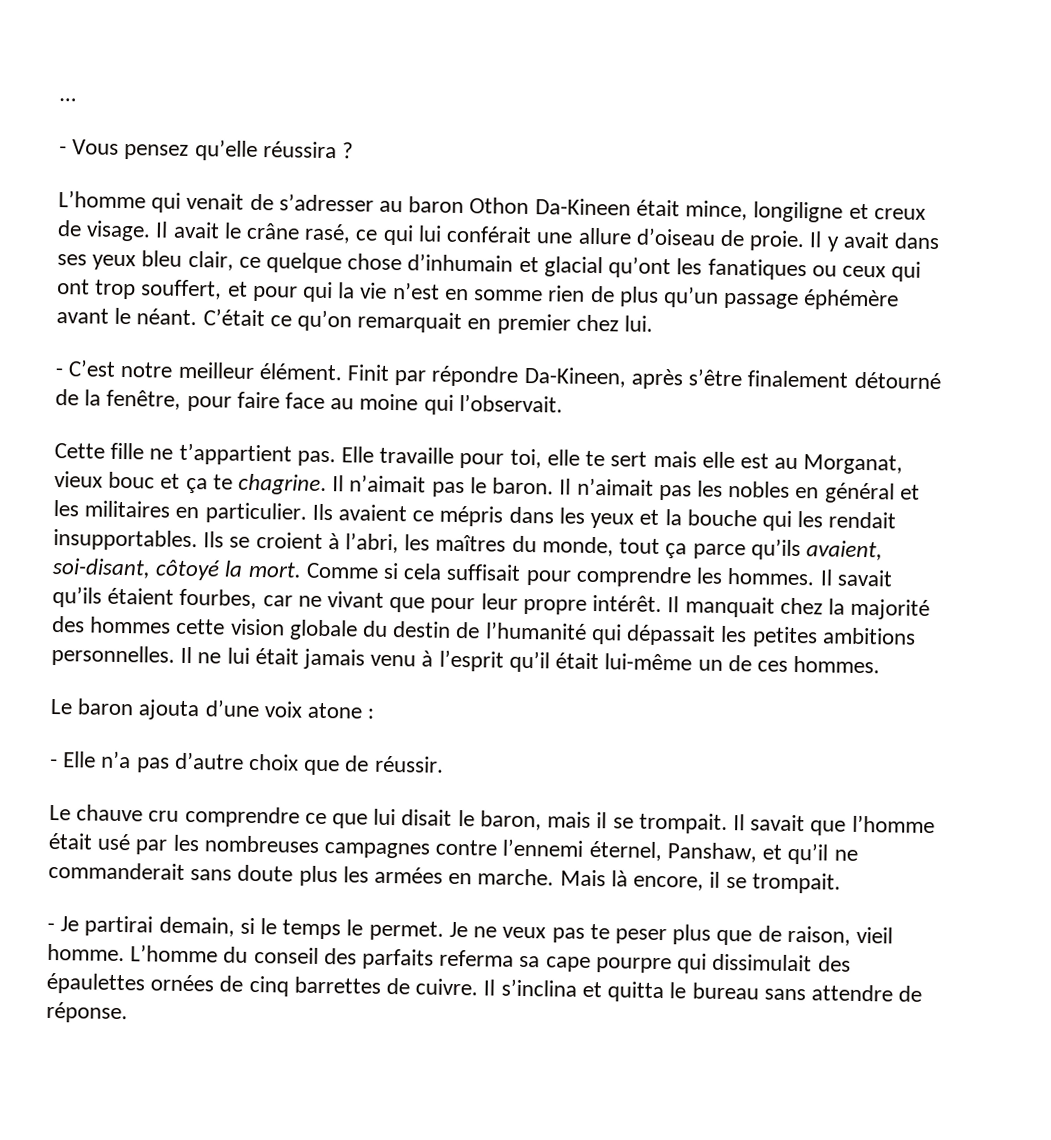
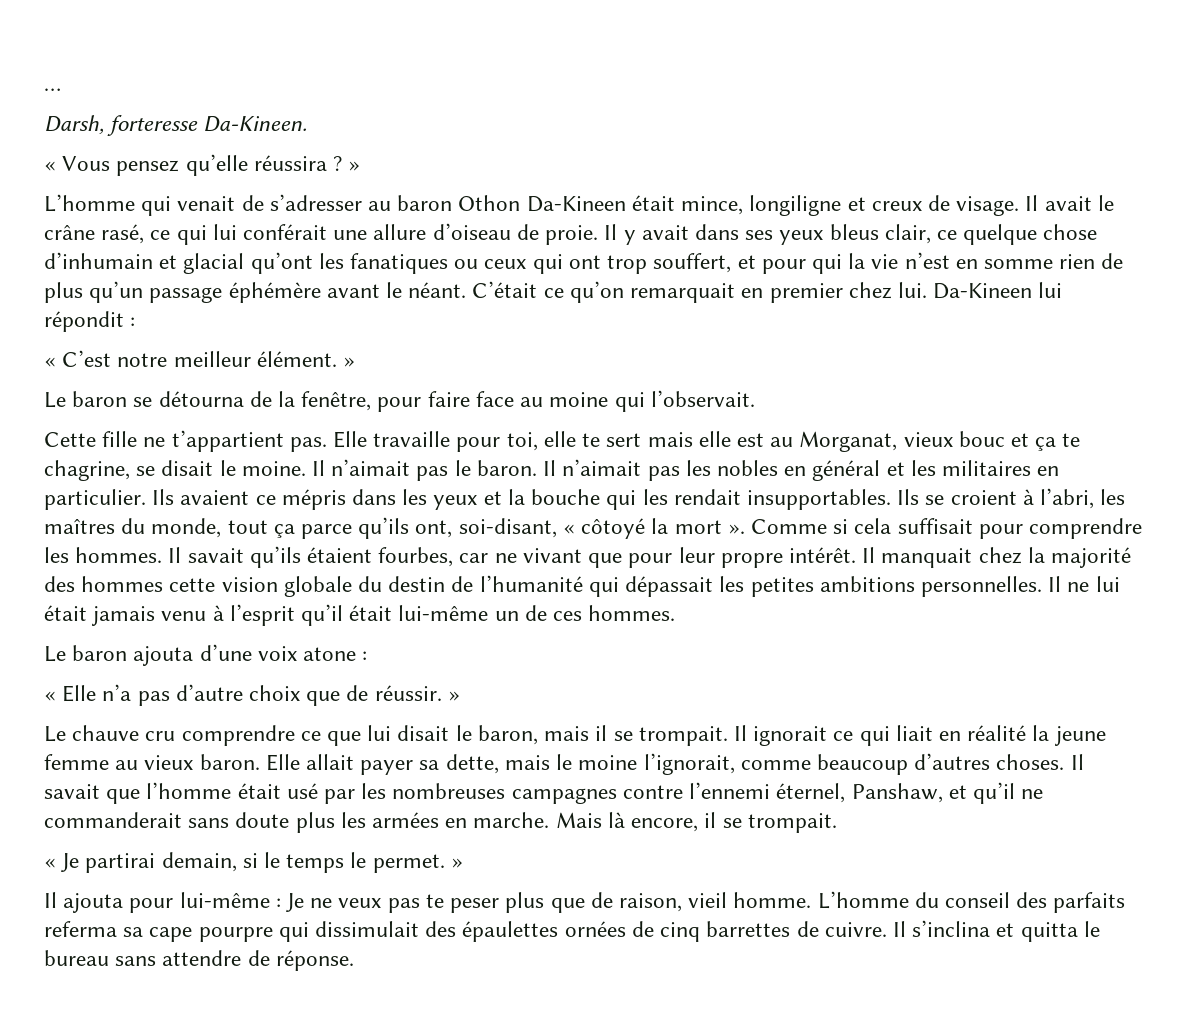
[59,146,67,155] - -> [44,115,308,136] [44,161,56,171] Darsh, forteresse Da-Kineen. // «
(355, 150) none -> [348,161,361,171] »
[141,250,183,267] bleu -> [829,224,879,240] bleus
[55,359,941,390] // - C’est notre meilleur élément. Finit par répondre Da-Kineen, après s’être finalement détourné -> [933,282,1063,299] [44,311,136,332] [44,350,356,367] [44,391,244,408] Da-Kineen lui répondit : // « C’est notre meilleur élément. » // Le baron se détourna
[238,473,328,496] chagrine. -> [44,460,306,481] chagrine, se disait le moine.
[805,540,883,561] [52,557,302,581] avaient, soi-disant, côtoyé la mort. -> [415,518,745,539] ont, soi-disant, « côtoyé la mort ».
[50,758,58,768] - -> [44,691,56,701] «
(444, 764) none -> [447,691,460,701] »
(745, 822) none -> [753,725,1106,746] [44,753,1084,775] ignorait ce qui liait en réalité la jeune femme au vieux baron. Elle allait payer sa dette, mais le moine l’ignorait, comme beaucoup d’autres choses. Il
[47,922,55,932] - -> [44,858,56,868] «
(444, 930) none -> [450,858,463,868] [44,892,281,913] » // Il ajouta pour lui-même :

